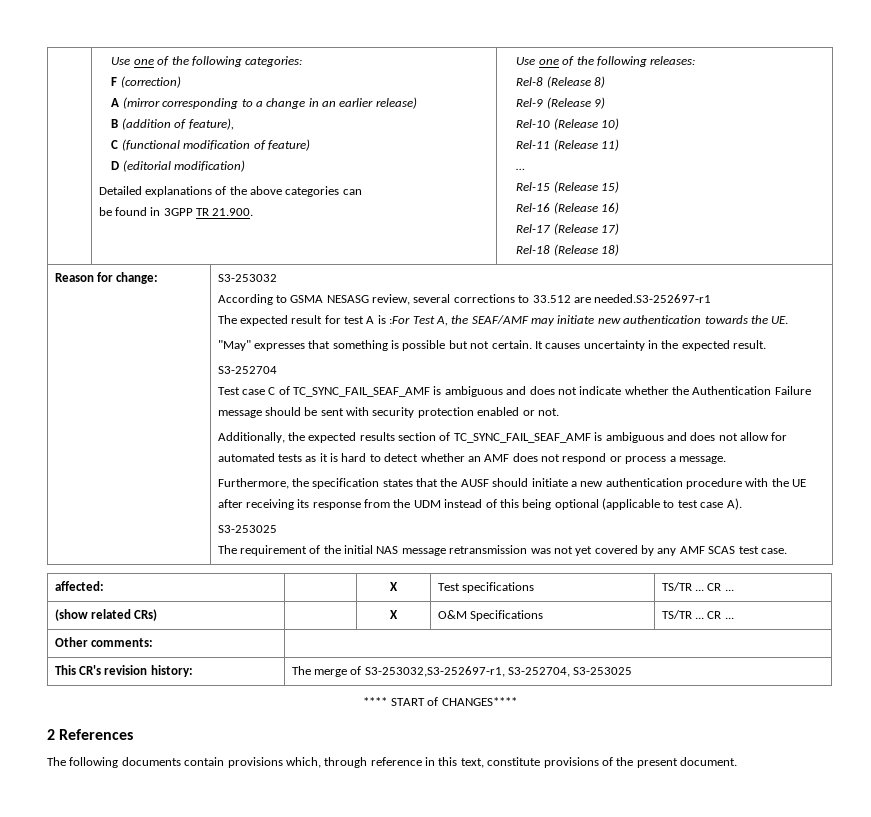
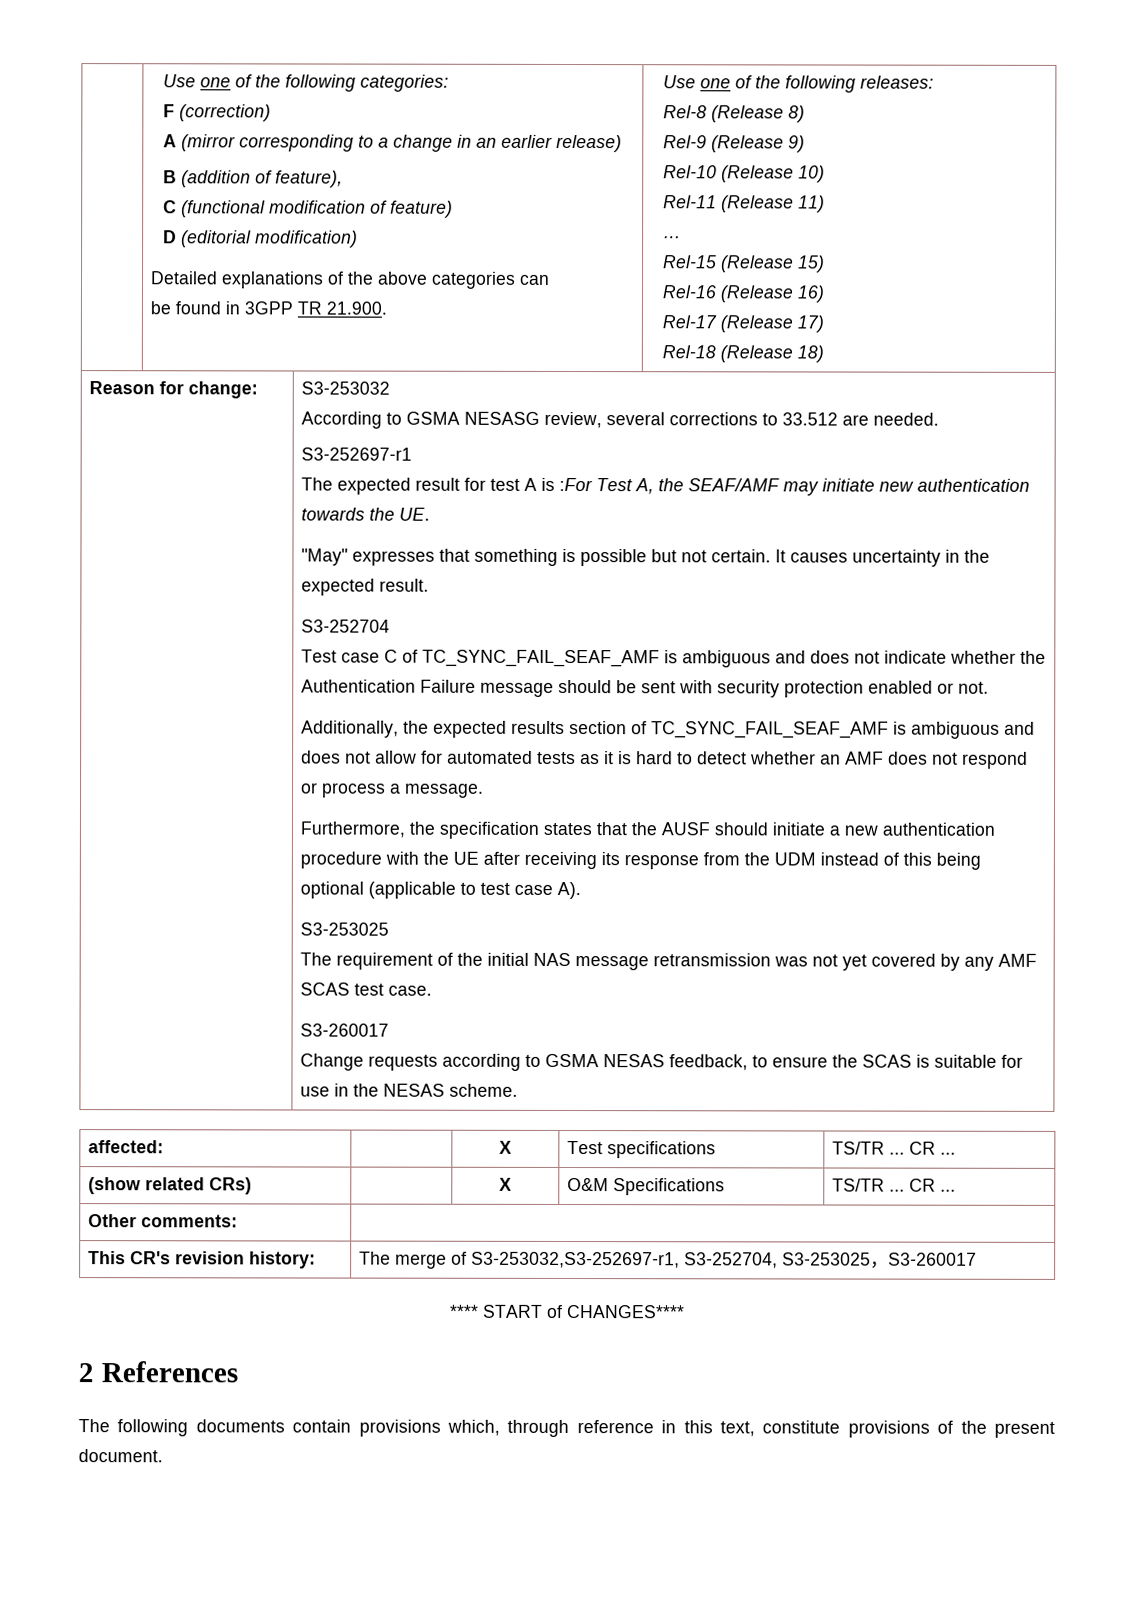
[594,294,712,303] needed.S3-252697-r1 -> [873,412,940,426] [301,447,413,461] needed. // S3-252697-r1
(787, 551) none -> [300,1023,390,1037] [300,1053,1024,1071] [300,1083,519,1097] // S3-260017 // Change requests according to GSMA NESAS feedback, to ensure the SCAS is suitable for use in the NESAS scheme.
(633, 671) none -> [870,1252,978,1269] ，S3-260017

